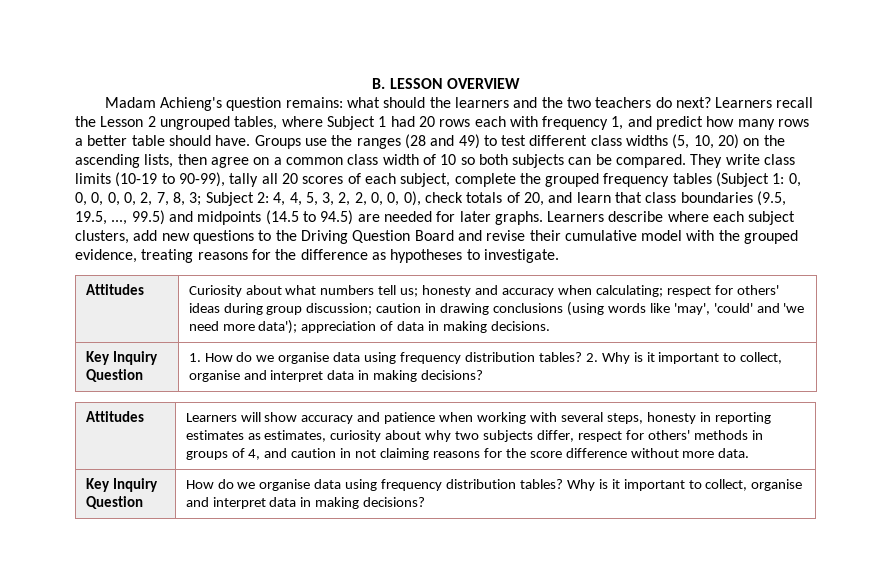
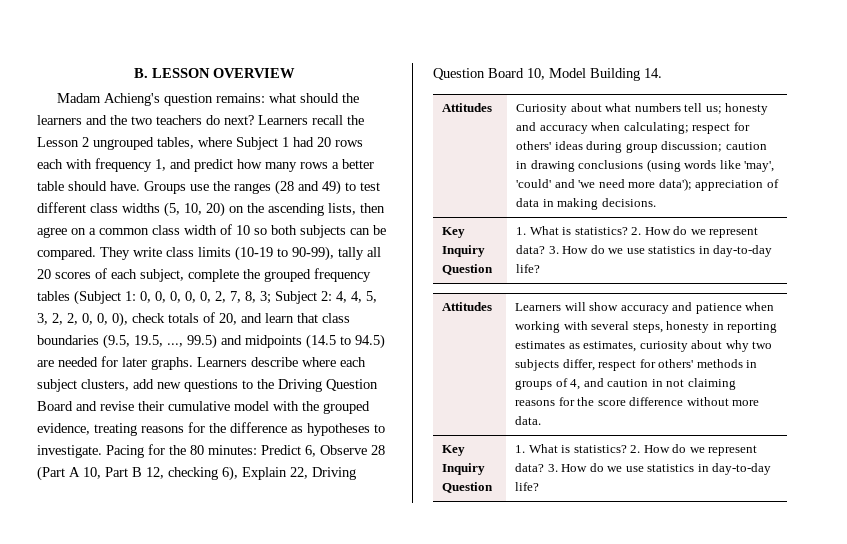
(559, 256) none -> [106,444,385,458] [37,466,356,481] [433,68,662,81] Pacing for the 80 minutes: Predict 6, Observe 28 (Part A 10, Part B 12, checking 6), Explain 22, Driving Question Board 10, Model Building 14.
[204,352,783,364] [188,370,484,382] How do we organise data using frequency distribution tables? 2. Why is it important to collect, organise and interpret data in making decisions? -> [529,226,759,238] [516,245,773,257] [516,264,541,273] What is statistics? 2. How do we represent data? 3. How do we use statistics in day-to-day life?
[185,479,803,491] [185,497,426,509] How do we organise data using frequency distribution tables? Why is it important to collect, organise and interpret data in making decisions? -> [515,444,758,456] [515,463,772,475] [515,482,540,491] 1. What is statistics? 2. How do we represent data? 3. How do we use statistics in day-to-day life?

